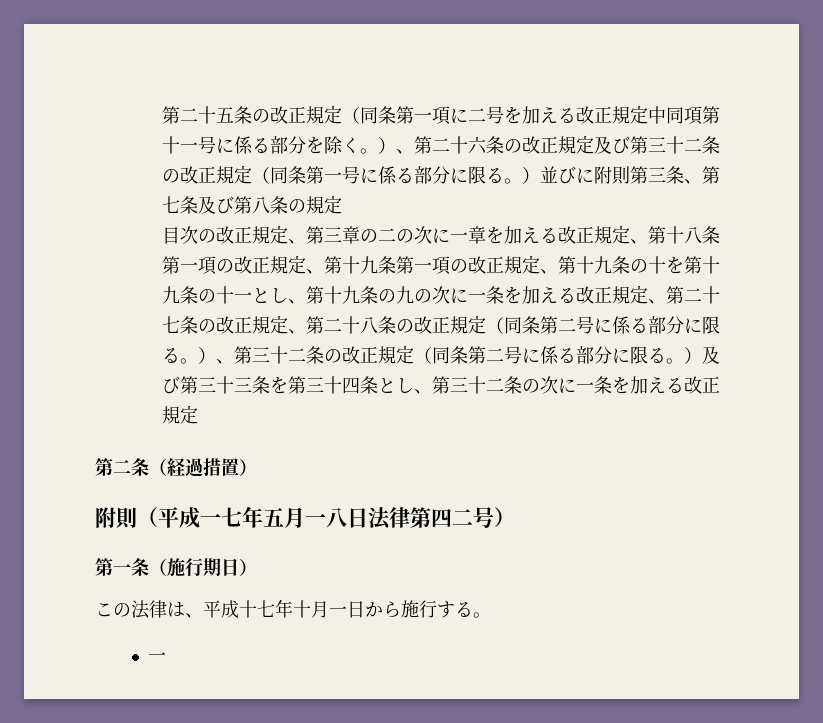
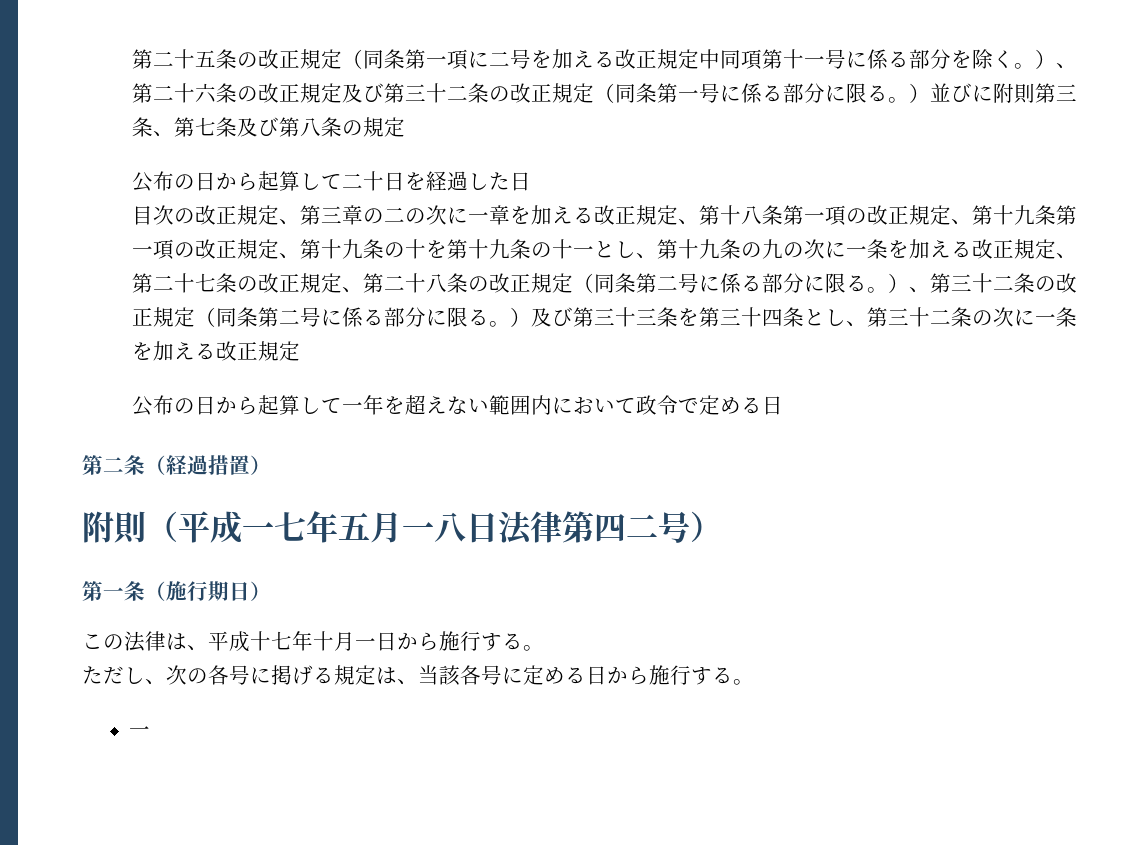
(343, 204) none -> [131,171,531,192] // 公布の日から起算して二十日を経過した日
(199, 414) none -> [131,395,783,416] // 公布の日から起算して一年を超えない範囲内において政令で定める日
(491, 615) none -> [82,665,754,686] // ただし、次の各号に掲げる規定は、当該各号に定める日から施行する。

